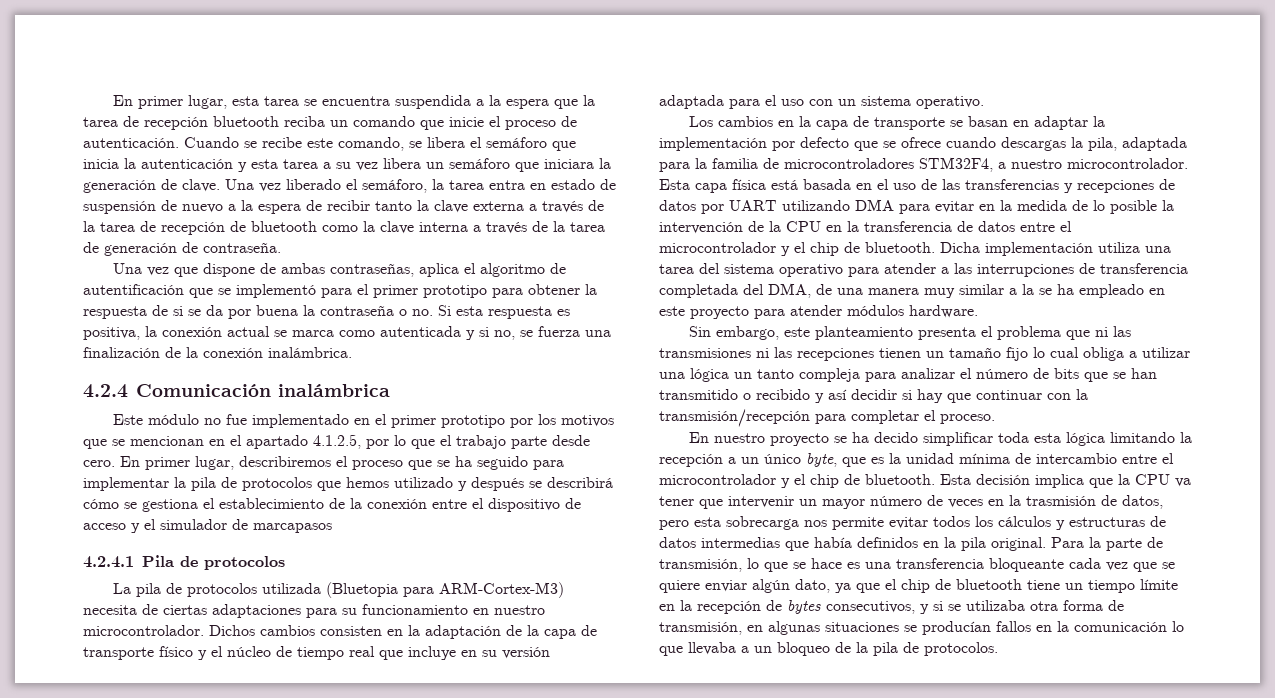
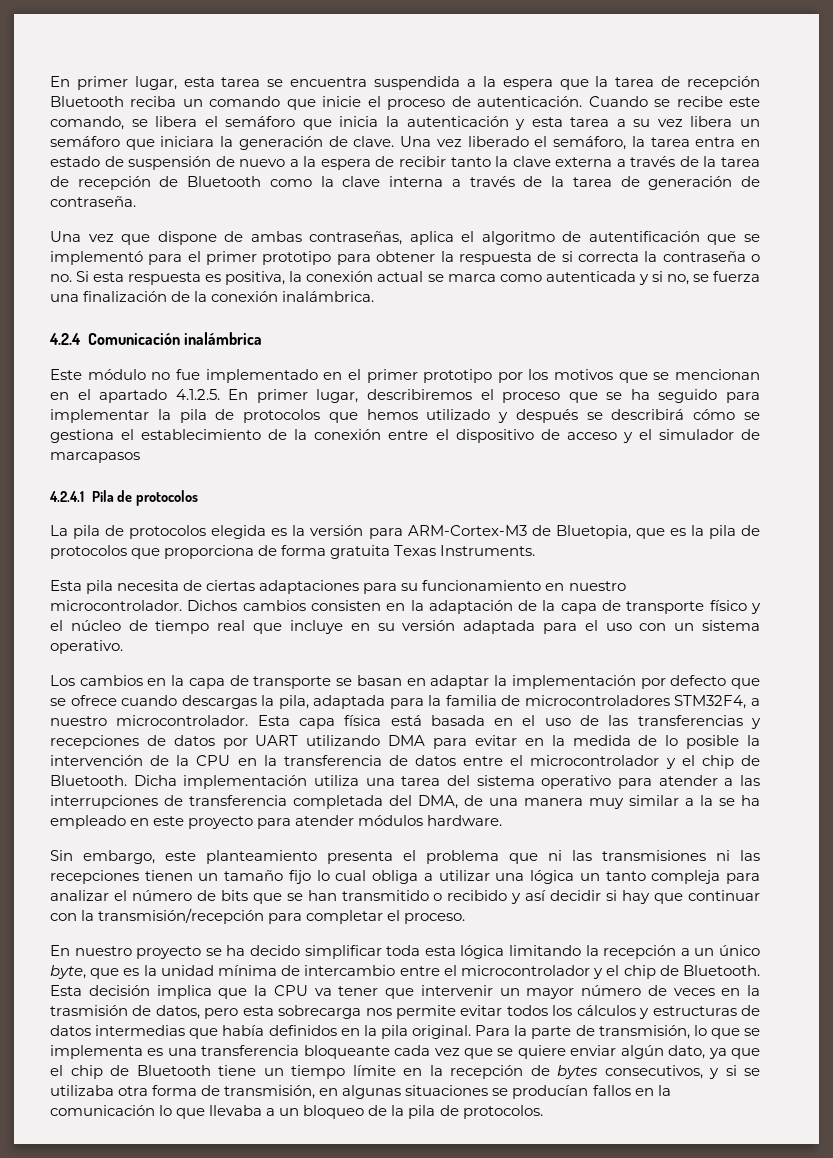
[213,116,279,127] bluetooth -> [50,96,124,107] Bluetooth
[251,221,317,232] bluetooth -> [187,176,262,187] Bluetooth
[188,305,298,319] se da por buena -> [577,252,639,262] correcta
[313,434,590,449] [83,460,115,467] 4.1.2.5, por lo que el trabajo parte desde cero. -> [175,389,220,400] 4.1.2.5.
[261,582,564,598] utilizada (Bluetopia para ARM-Cortex-M3) -> [211,525,760,539] [50,545,536,559] [50,580,114,594] elegida es la versión para ARM-Cortex-M3 de Bluetopia, que es la pila de protocolos que proporciona de forma gratuita Texas Instruments. // Esta pila
[865,242,935,253] bluetooth. -> [50,775,127,786] Bluetooth.
[865,474,935,485] bluetooth. -> [683,965,761,976] Bluetooth.
[811,558,842,569] hace -> [50,1045,143,1059] implementa
[956,579,1022,590] bluetooth -> [136,1065,211,1076] Bluetooth

